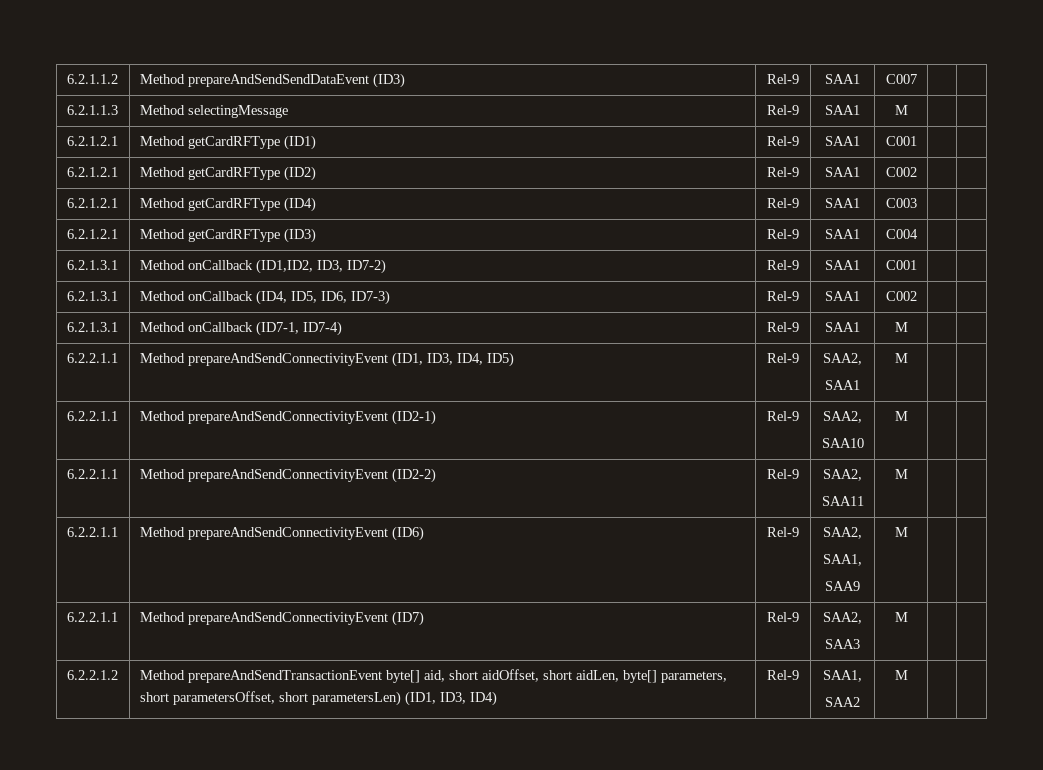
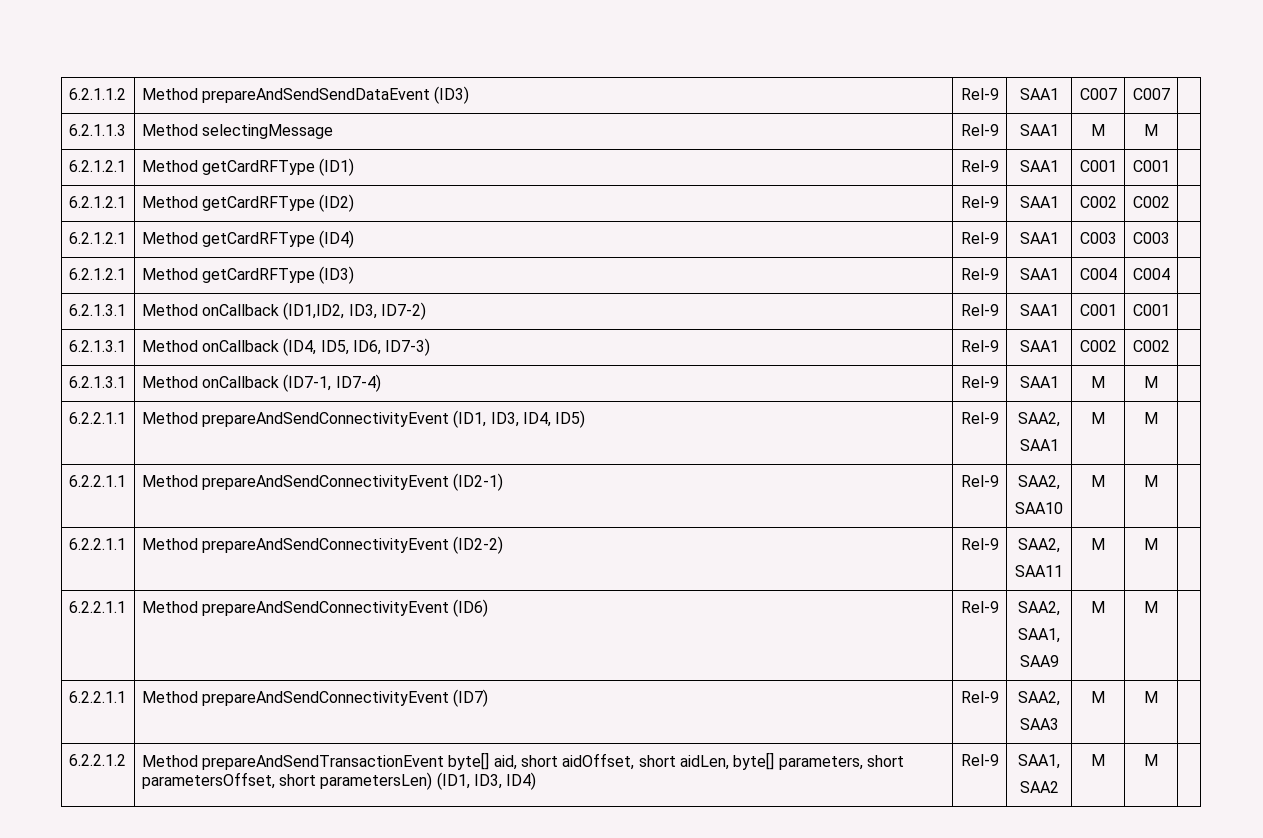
(917, 79) none -> [1132,88,1170,100] C007
(908, 110) none -> [1144,124,1158,136] M
(917, 141) none -> [1132,160,1170,172] C001
(917, 172) none -> [1132,196,1170,208] C002
(917, 203) none -> [1132,232,1170,244] C003
(918, 234) none -> [1132,268,1170,280] C004
(917, 265) none -> [1132,304,1170,316] C001
(917, 296) none -> [1132,340,1170,352] C002
(908, 327) none -> [1144,376,1158,388] M
(908, 358) none -> [1144,412,1158,424] M
(908, 416) none -> [1144,475,1158,487] M
(908, 474) none -> [1144,538,1158,550] M
(908, 532) none -> [1144,601,1158,613] M
(908, 617) none -> [1144,691,1158,703] M
(908, 675) none -> [1144,754,1158,766] M

